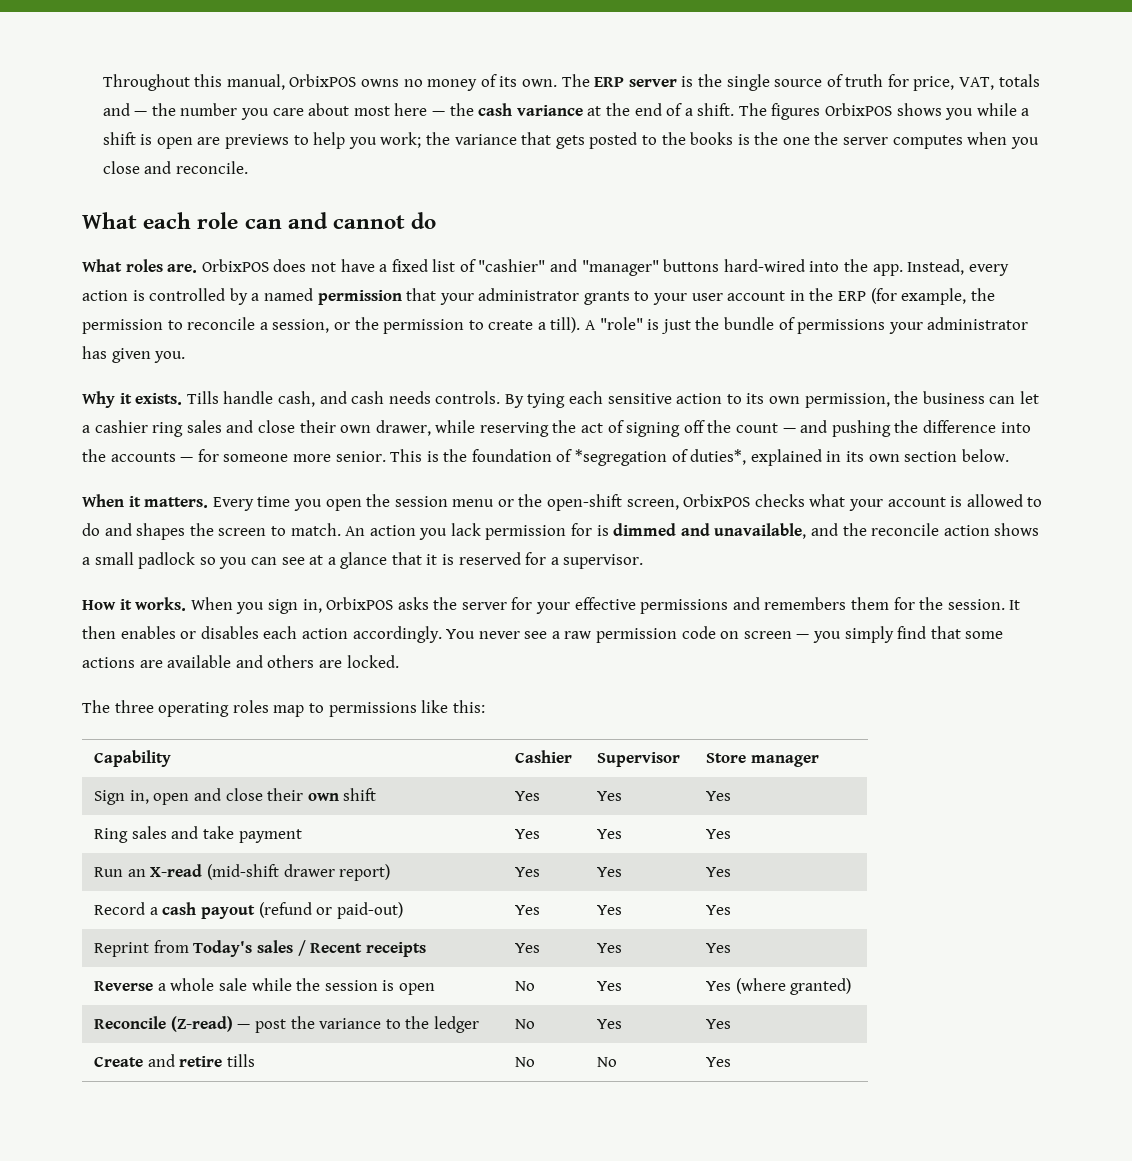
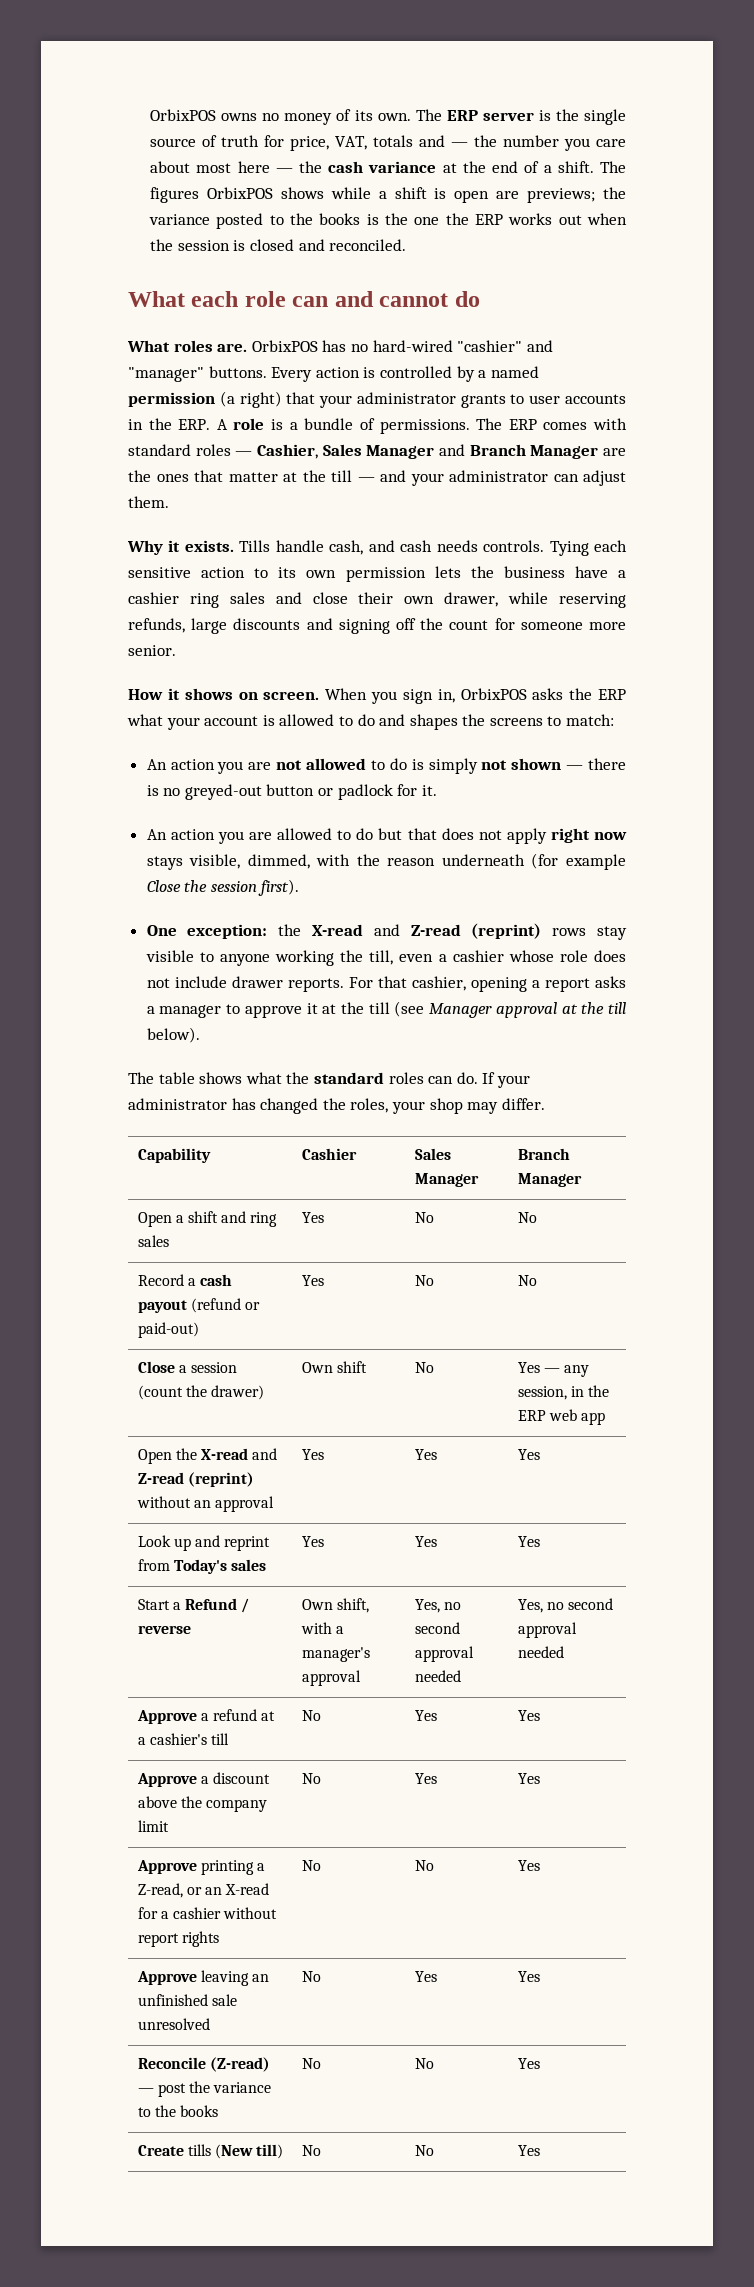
[102,74,285,91] Throughout this manual, -> (150, 115) none
[945,108,974,120] you -> (324, 193) none
[225,132,585,149] previews to help you work; the variance that gets -> [527,187,626,203] [149,214,211,225] previews; the variance
[843,132,1039,149] [102,161,248,174] server computes when you close and reconcile. -> [475,213,628,225] [150,239,407,251] ERP works out when the session is closed and reconciled.
[273,259,1009,276] does not have a fixed list of "cashier" and "manager" buttons hard-wired into the app. Instead, every -> [322,340,553,352] [128,366,313,382] has no hard-wired "cashier" and "manager" buttons. Every
(402, 297) none -> [219,391,282,408] (a right)
[653,288,995,305] [82,317,1029,334] [82,346,186,363] your user account in the ERP (for example, the permission to reconcile a session, or the permission to create a till). A "role" is just the bundle of permissions your administrator has given you. -> [529,394,626,404] [128,418,628,434] [128,444,626,459] [128,470,626,486] [128,496,169,508] user accounts in the ERP. A role is a bundle of permissions. The ERP comes with standard roles — Cashier, Sales Manager and Branch Manager are the ones that matter at the till — and your administrator can adjust them.
[504,393,566,408] By tying -> [549,541,589,556] Tying
[804,391,1039,408] permission, the business can let -> [345,566,608,582] permission lets the business have
[552,420,1031,437] [82,449,1009,466] [82,494,805,511] the act of signing off the count — and pushing the difference into the accounts — for someone more senior. This is the foundation of *segregation of duties*, explained in its own section below. // When it matters. Every time you open the session menu or the open-shift screen, OrbixPOS checks -> [128,618,626,634] [128,645,176,656] [128,688,626,704] refunds, large discounts and signing off the count for someone more senior. // How it shows on screen. When you sign in, OrbixPOS asks the ERP
[218,523,1040,540] [82,552,644,569] [82,597,1021,614] [82,626,1004,643] [82,655,399,668] [82,700,485,717] [94,750,172,767] [515,750,573,763] [597,752,681,767] [706,753,819,767] [94,788,377,805] [515,791,541,801] [597,791,623,801] [706,791,732,801] [94,826,302,843] [515,829,541,839] [597,829,623,839] [706,829,732,839] [94,864,391,881] [515,867,541,877] [597,867,623,877] [706,867,732,877] screen to match. An action you lack permission for is dimmed and unavailable, and the reconcile action shows a small padlock so you can see at a glance that it is reserved for a supervisor. // How it works. When you sign in, OrbixPOS asks the server for your effective permissions and remembers them for the session. It then enables or disables each action accordingly. You never see a raw permission code on screen — you simply find that some actions are available and others are locked. // The three operating roles map to permissions like this: // Capability | Cashier | Supervisor | Store manager // Sign in, open and close their own shift | Yes | Yes | Yes // Ring sales and take payment | Yes | Yes | Yes // Run an X-read (mid-shift drawer report) | Yes | Yes | Yes -> [489,714,615,726] [146,758,627,774] [146,784,437,800] [146,828,628,844] [146,853,626,870] [146,879,300,896] [146,923,628,940] [145,950,626,966] [146,976,626,992] [146,1001,626,1018] [146,1027,200,1043] [128,1072,530,1088] [128,1098,545,1114] [137,1148,211,1163] [301,1148,357,1160] [414,1148,451,1160] [414,1173,479,1187] [517,1148,570,1160] [517,1173,582,1187] [137,1211,278,1227] [137,1235,169,1247] [301,1212,324,1223] [414,1212,434,1223] [517,1212,537,1223] screens to match: // An action you are not allowed to do is simply not shown — there is no greyed-out button or padlock for it. // An action you are allowed to do but that does not apply right now stays visible, dimmed, with the reason underneath (for example Close the session first). // One exception: the X-read and Z-read (reprint) rows stay visible to anyone working the till, even a cashier whose role does not include drawer reports. For that cashier, opening a report asks a manager to approve it at the till (see Manager approval at the till below). // The table shows what the standard roles can do. If your administrator has changed the roles, your shop may differ. // Capability | Cashier | Sales Manager | Branch Manager // Open a shift and ring sales | Yes | No | No
[597,905,623,915] [706,905,732,915] [94,940,426,957] [515,943,541,953] [597,943,623,953] [706,943,732,953] [94,978,435,995] [515,981,536,991] [597,981,623,991] [706,978,852,995] Yes | Yes // Reprint from Today's sales / Recent receipts | Yes | Yes | Yes // Reverse a whole sale while the session is open | No | Yes | Yes (where granted) -> [414,1275,434,1286] [517,1275,537,1286] [137,1361,237,1373] [137,1385,264,1400] [301,1361,367,1373] [414,1362,434,1373] [517,1362,589,1377] [517,1385,609,1400] [517,1409,605,1425] [137,1448,278,1464] [137,1472,254,1487] [136,1496,274,1512] [301,1449,324,1460] [414,1449,437,1460] [517,1449,540,1460] [137,1535,271,1551] [137,1559,266,1574] [301,1536,324,1547] [414,1536,437,1547] [517,1536,540,1547] [137,1598,250,1613] [137,1625,191,1634] [301,1598,369,1613] [300,1622,344,1634] [301,1647,370,1662] [301,1670,361,1686] [414,1599,461,1613] [414,1622,460,1634] [414,1646,474,1662] [414,1670,461,1682] [517,1598,613,1613] [517,1622,577,1638] [517,1646,564,1658] [136,1709,276,1724] [137,1733,229,1745] [301,1710,321,1721] [414,1710,437,1721] [517,1710,540,1721] [136,1772,270,1787] [137,1796,267,1812] [137,1820,169,1832] [301,1773,321,1784] [414,1773,437,1784] [517,1773,540,1784] [136,1860,265,1875] [137,1883,270,1898] [137,1907,278,1919] [137,1931,219,1947] [301,1860,321,1871] [414,1860,434,1871] [517,1860,540,1871] [136,1970,269,1986] [137,1994,237,2006] [137,2018,210,2030] [301,1971,321,1982] [414,1971,437,1982] [517,1971,540,1982] No | No // Close a session (count the drawer) | Own shift | No | Yes — any session, in the ERP web app // Open the X-read and Z-read (reprint) without an approval | Yes | Yes | Yes // Look up and reprint from Today's sales | Yes | Yes | Yes // Start a Refund / reverse | Own shift, with a manager's approval | Yes, no second approval needed | Yes, no second approval needed // Approve a refund at a cashier's till | No | Yes | Yes // Approve a discount above the company limit | No | Yes | Yes // Approve printing a Z-read, or an X-read for a cashier without report rights | No | No | Yes // Approve leaving an unfinished sale unresolved | No | Yes | Yes
[433,1016,479,1033] [515,1019,536,1029] [597,1019,623,1029] [706,1019,732,1029] [94,1054,256,1067] ledger | No | Yes | Yes // Create and retire tills -> [179,2105,218,2117] [301,2058,321,2069] [414,2058,434,2069] [517,2058,540,2069] [137,2144,284,2159] books | No | No | Yes // Create tills (New till)

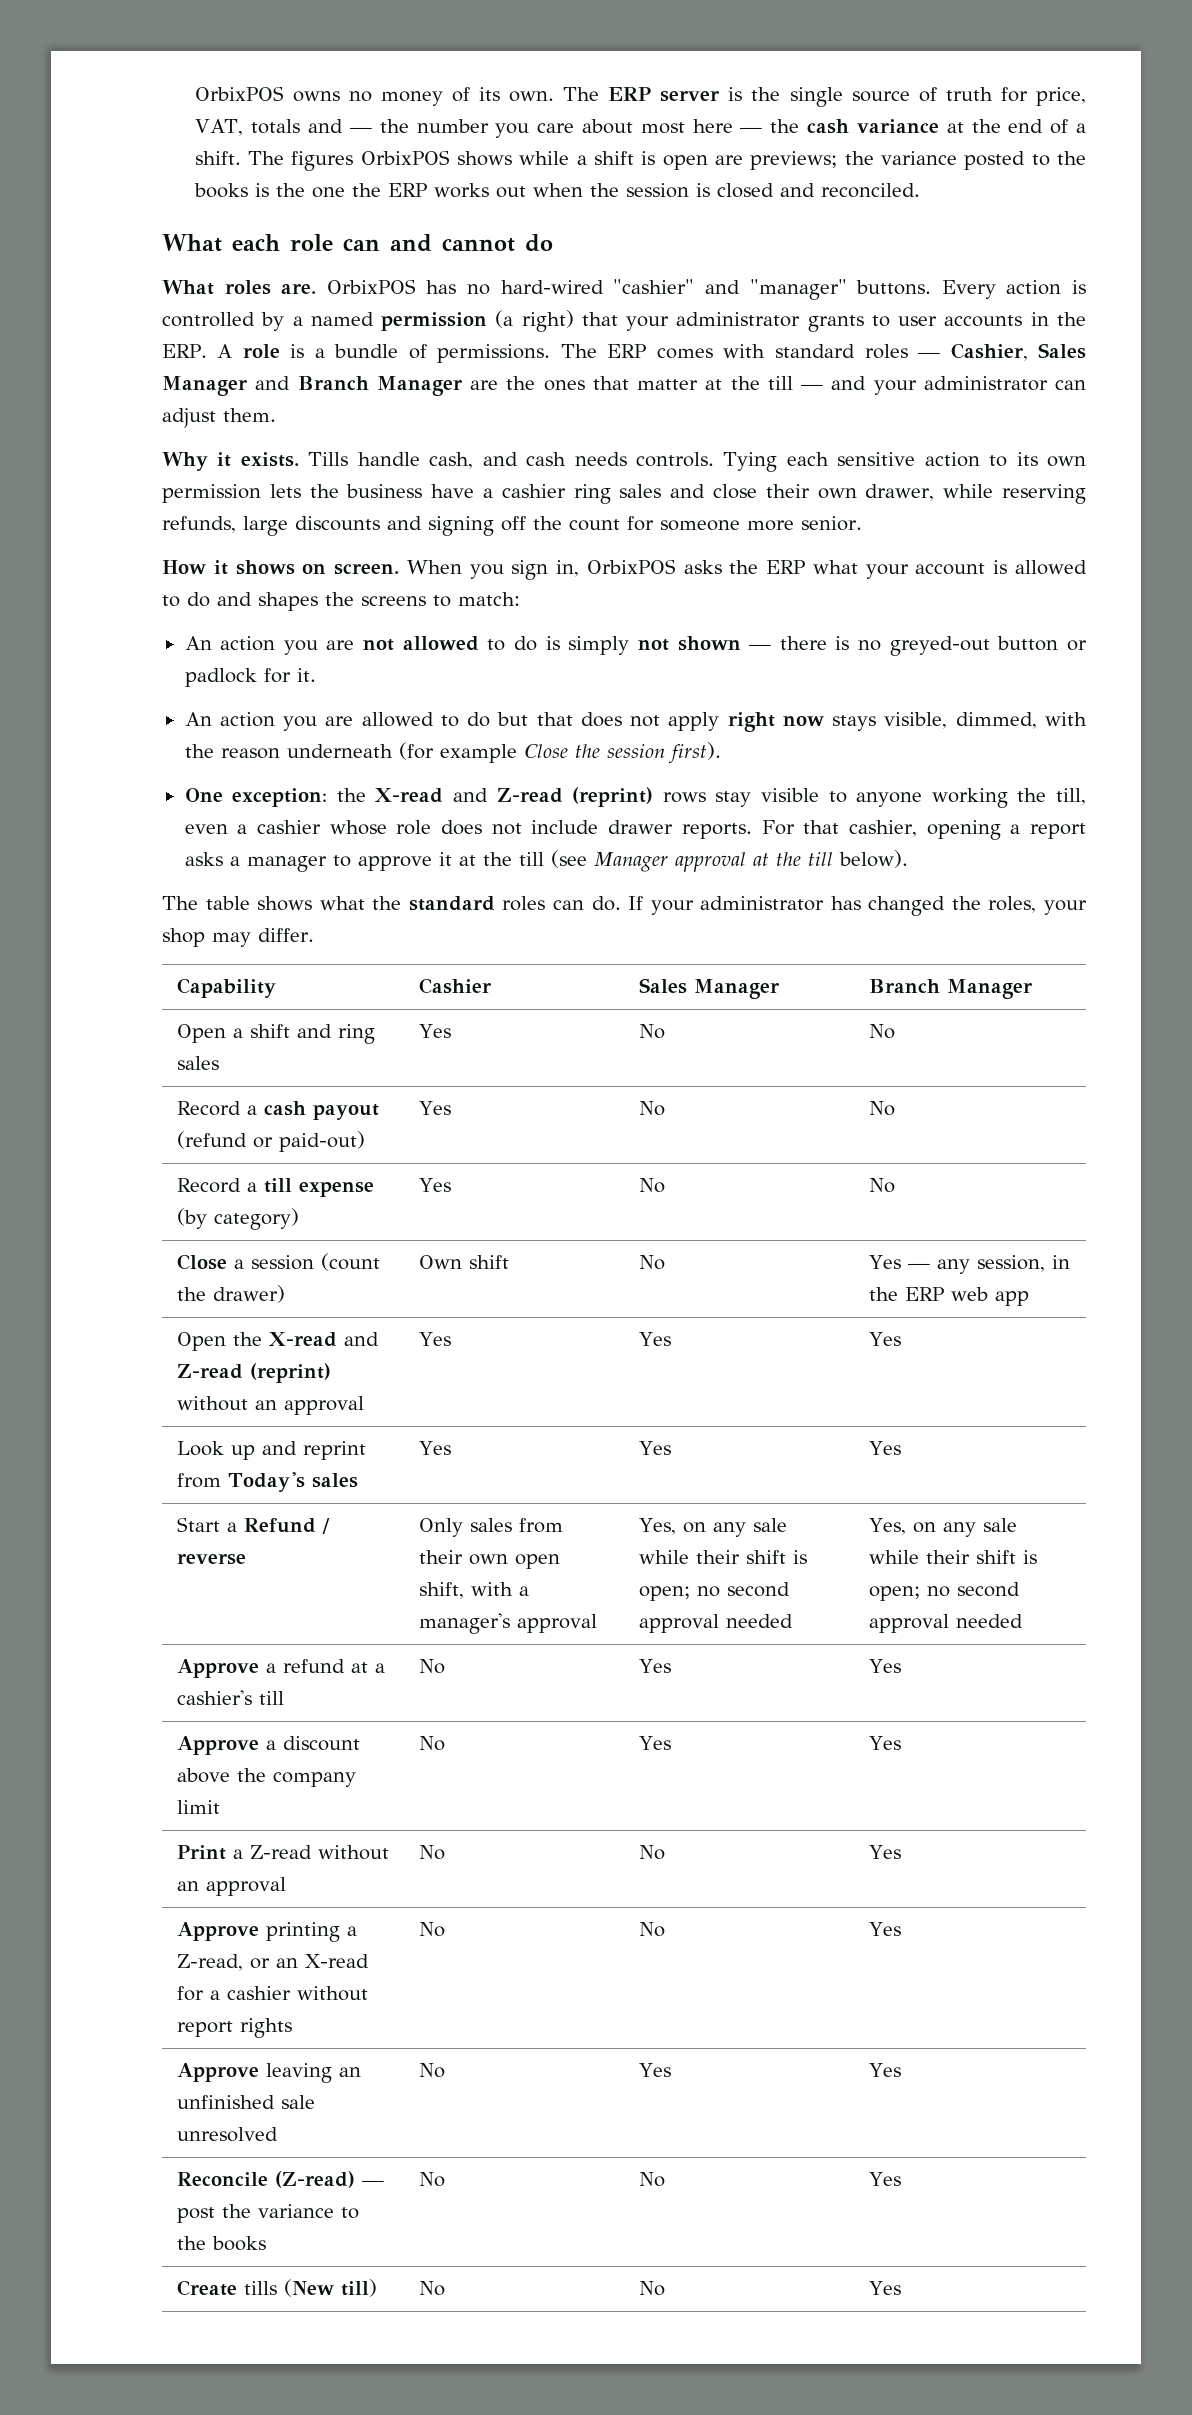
(537, 1280) none -> [177,1178,375,1197] [177,1208,300,1230] [419,1178,452,1192] [639,1178,666,1193] [869,1178,896,1193] // Record a till expense (by category) | Yes | No | No
[301,1599,333,1610] Own -> [419,1518,564,1537] [419,1550,561,1569] Only sales from their own open
(440, 1606) none -> [683,1518,788,1537] [639,1550,808,1564] [639,1586,691,1601] on any sale while their shift is open;
(543, 1606) none -> [913,1518,1018,1537] [869,1550,1038,1564] [869,1586,921,1601] on any sale while their shift is open;
(540, 1778) none -> [177,1845,390,1860] [177,1877,287,1896] [419,1845,446,1860] [639,1845,666,1860] [869,1845,902,1859] // Print a Z-read without an approval | No | No | Yes

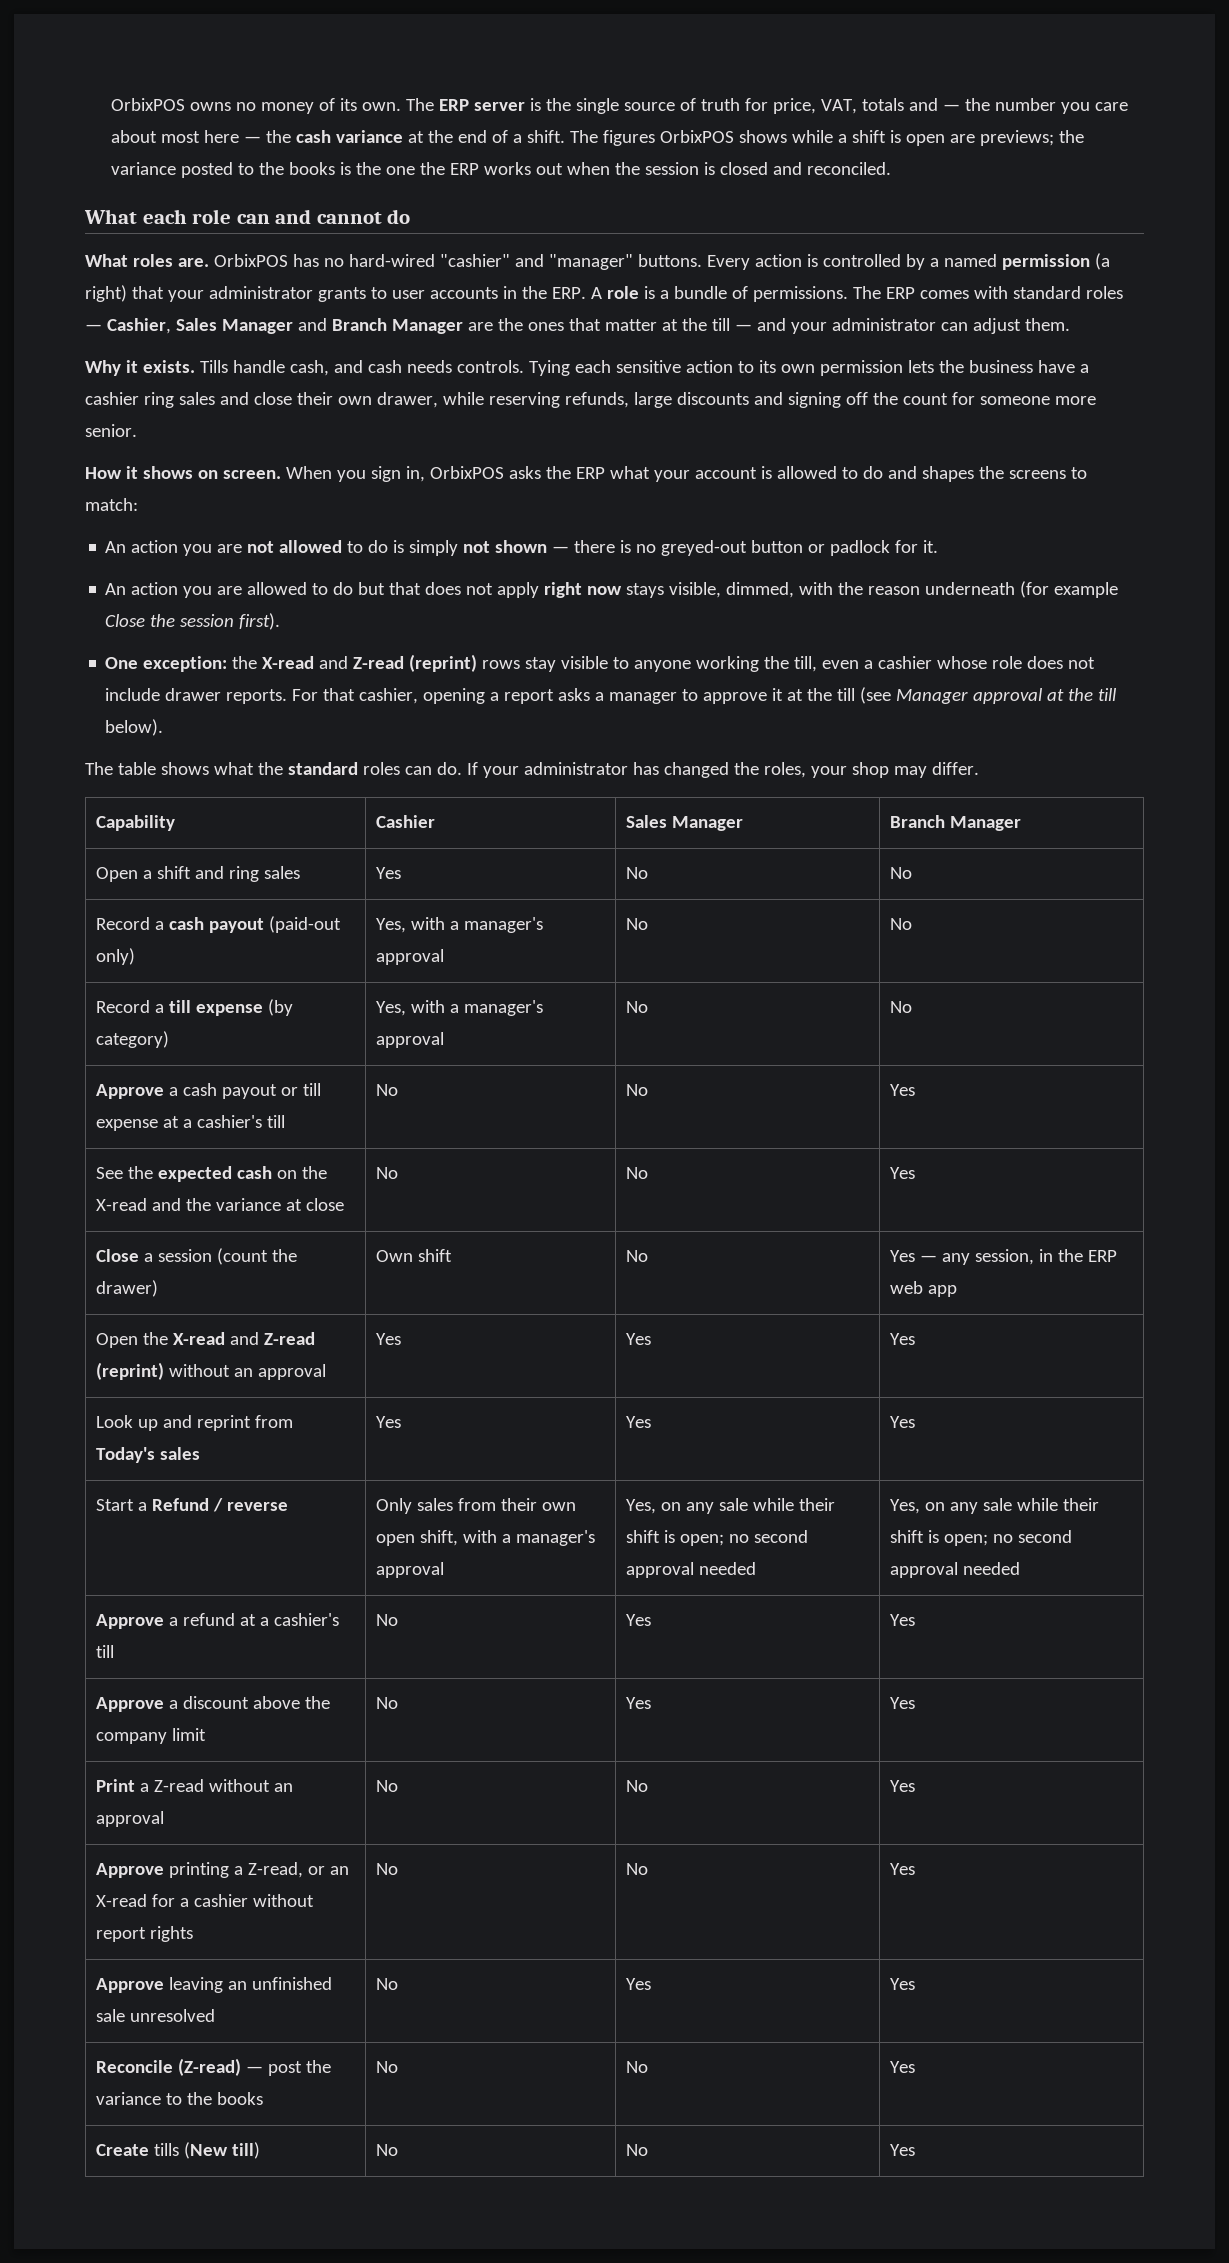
[177,1131,366,1152] [419,1101,452,1115] (refund or paid-out) | Yes -> [269,916,342,933] [96,948,136,965] [376,917,544,933] [376,949,445,965] (paid-out only) | Yes, with a manager's approval
[419,1178,452,1192] [639,1178,666,1193] [869,1178,896,1193] Yes | No | No -> [376,1000,544,1016] [376,1032,445,1048] [626,1001,649,1013] [890,1001,913,1013] [96,1083,322,1099] [96,1115,286,1131] [376,1084,399,1096] [626,1084,649,1096] [890,1084,916,1096] [96,1166,328,1182] [96,1198,345,1211] [376,1167,399,1179] [626,1167,649,1179] [890,1167,916,1179] Yes, with a manager's approval | No | No // Approve a cash payout or till expense at a cashier's till | No | No | Yes // See the expected cash on the X-read and the variance at close | No | No | Yes

